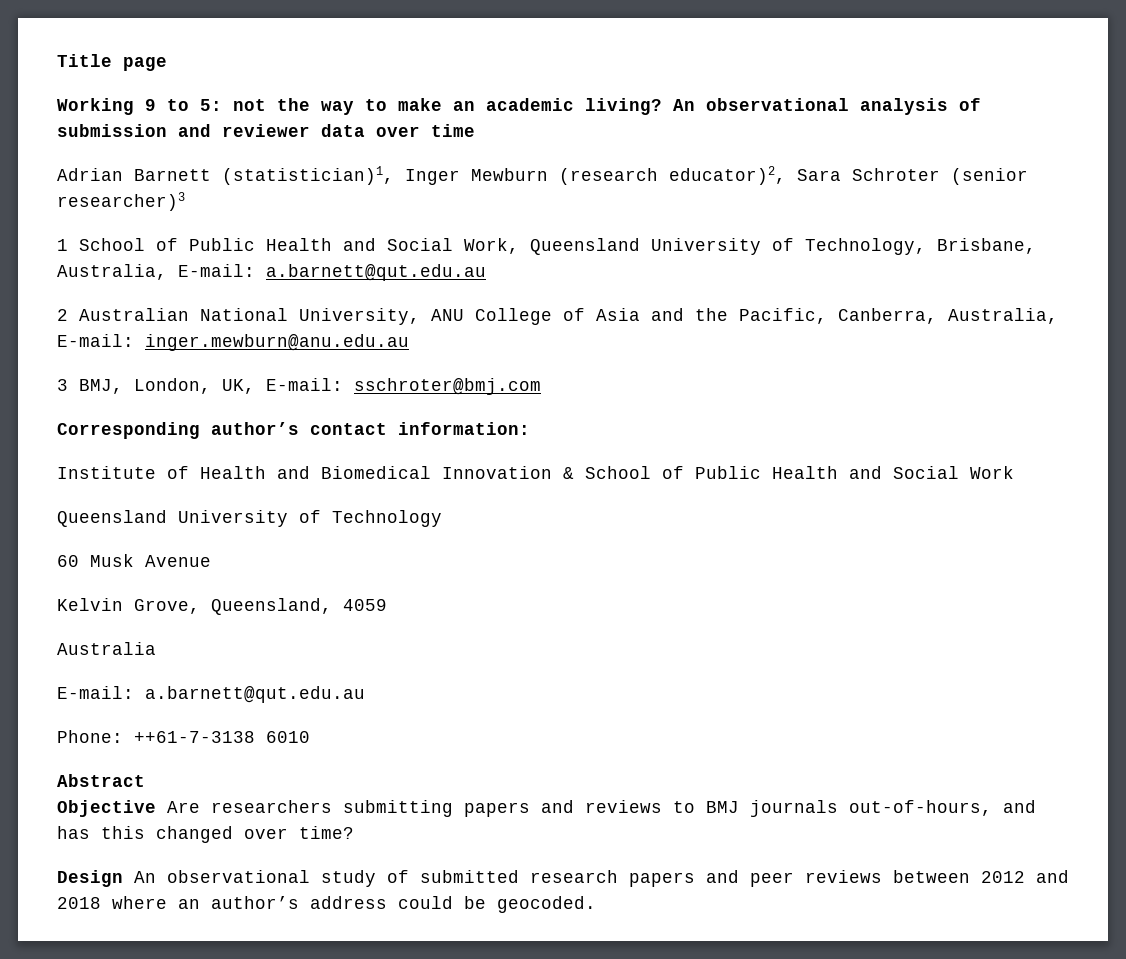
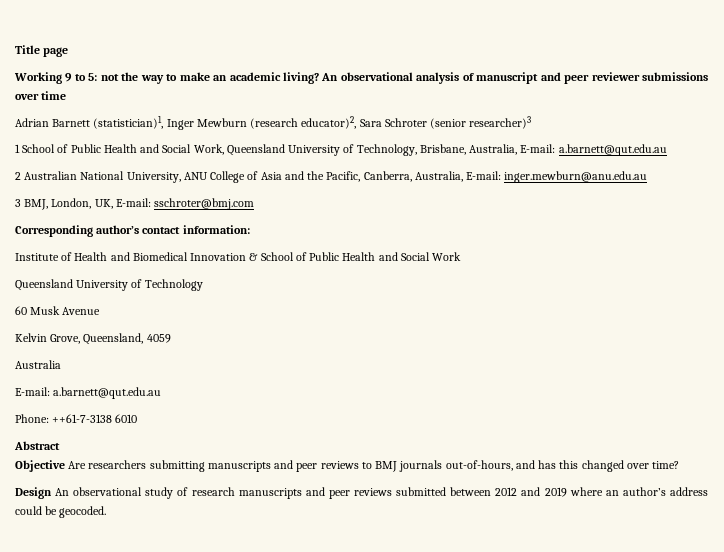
[57,124,365,137] submission and reviewer data -> [476,72,709,84] manuscript and peer reviewer submissions
[464,800,574,817] papers and -> [207,460,318,472] manuscripts and peer
[420,870,882,887] submitted research papers and peer reviews -> [191,487,447,499] research manuscripts and peer reviews submitted
[57,897,101,909] 2018 -> [544,487,567,497] 2019

